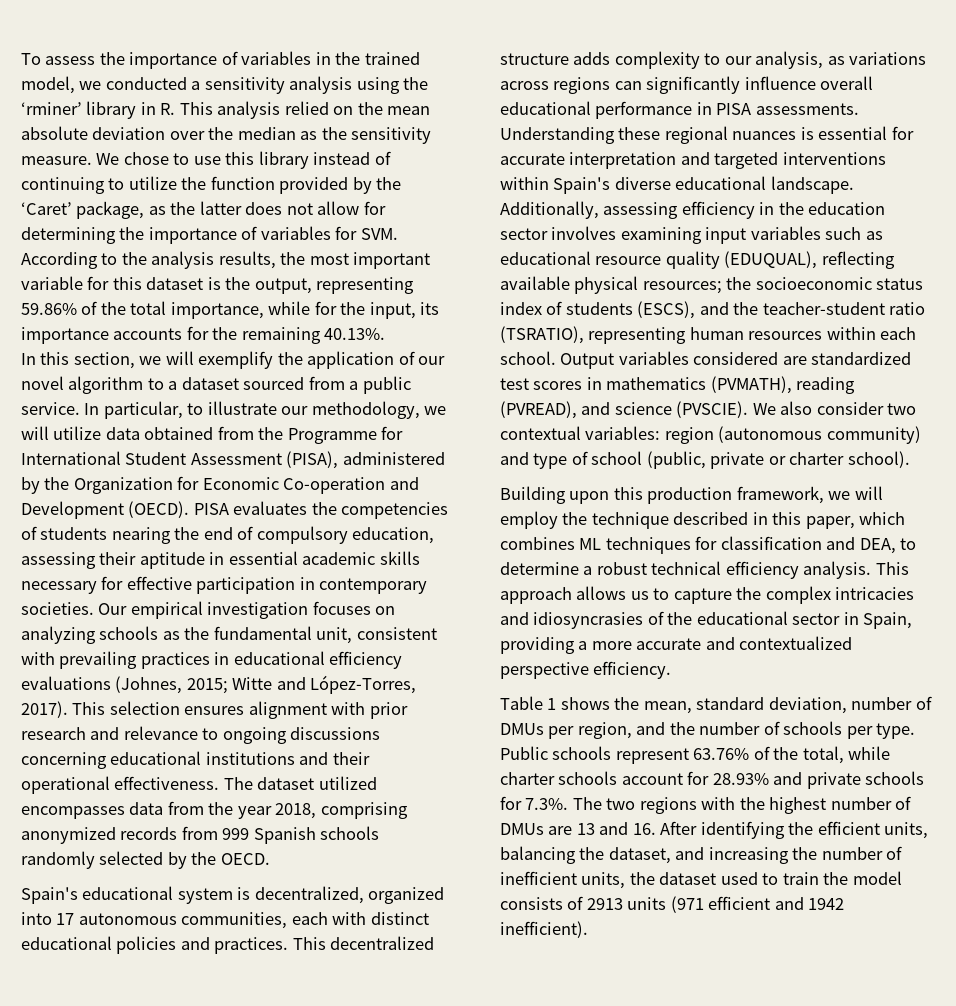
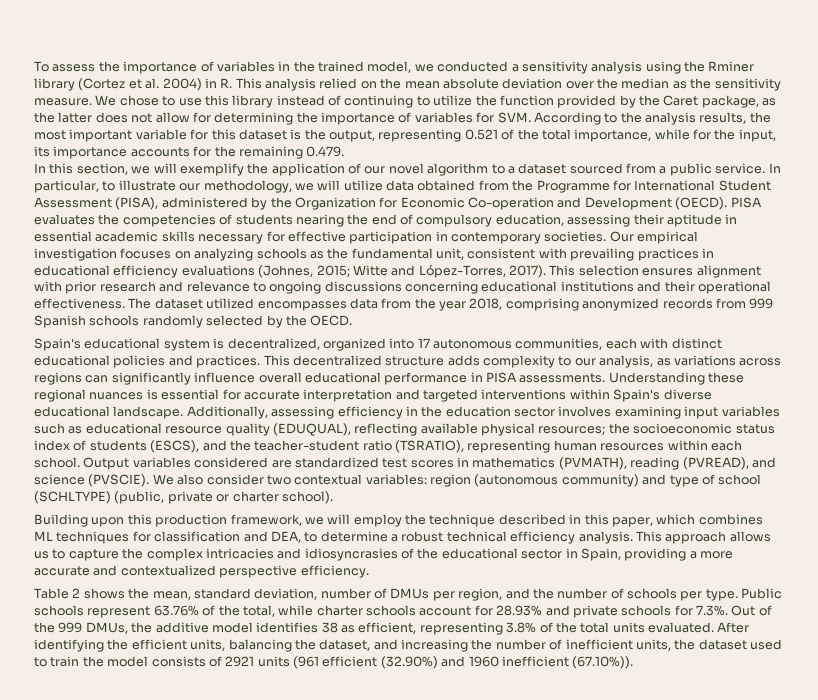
[21,101,137,119] ‘rminer’ library -> [708,61,755,72] [34,78,202,91] Rminer library (Cortez et al. 2004)
[21,202,72,215] ‘Caret’ -> [663,95,699,106] Caret
[21,303,77,315] 59.86% -> [464,129,498,140] 0.521
[324,328,386,340] 40.13%. -> [306,146,345,157] 0.479.
(643, 458) none -> [34,491,111,504] (SCHLTYPE)
[547,698,557,710] 1 -> [72,588,81,598] 2
[572,796,912,814] [500,822,656,835] The two regions with the highest number of DMUs are 13 and 16. -> [731,605,772,616] [34,622,714,635] Out of the 999 DMUs, the additive model identifies 38 as efficient, representing 3.8% of the total units evaluated.
[586,896,845,913] [500,921,588,938] 2913 units (971 efficient and 1942 inefficient). -> [225,656,634,669] 2921 units (961 efficient (32.90%) and 1960 inefficient (67.10%)).

